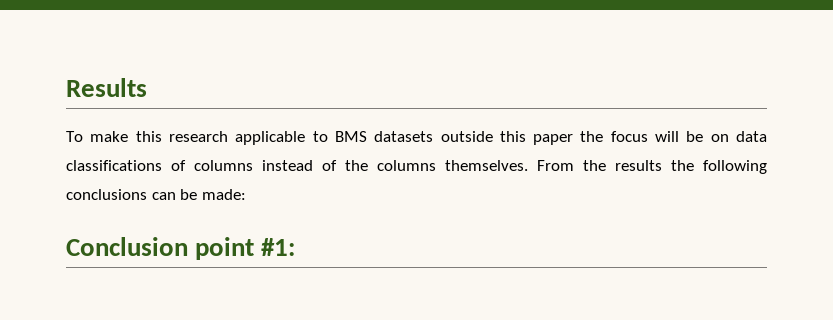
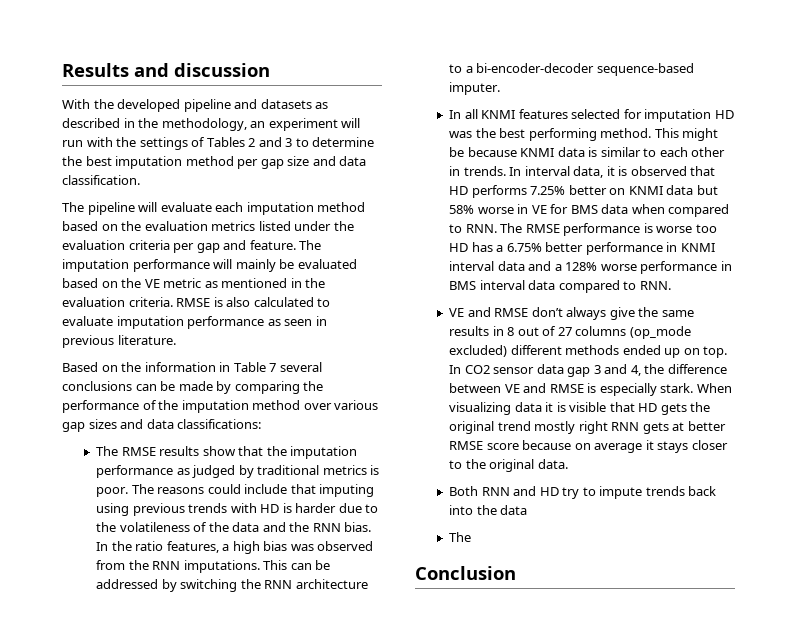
[66,131,767,145] [66,160,767,174] [66,189,246,200] // To make this research applicable to BMS datasets outside this paper the focus will be on data classifications of columns instead of the columns themselves. From the results the following conclusions can be made: -> [134,63,270,77] [62,99,329,112] [62,118,361,131] [62,137,375,150] [62,156,367,169] [62,175,140,185] [62,202,366,215] [62,221,354,231] [62,240,322,253] [62,259,357,272] [62,278,326,288] [62,297,331,307] [62,316,327,329] [62,335,176,348] [62,362,322,372] [62,381,324,394] [62,400,379,413] [62,419,262,432] [96,446,358,459] [96,465,380,478] [96,484,375,497] [96,503,379,516] [96,522,372,532] [96,541,374,554] [96,560,331,573] [96,579,368,592] [449,63,694,76] [449,82,501,95] [449,109,734,122] [449,128,719,141] [449,147,726,157] [449,166,716,178] [449,185,718,198] [449,204,730,217] [449,223,717,236] [449,242,715,255] [449,261,732,274] [449,280,671,293] [449,307,694,320] [449,326,691,339] [449,345,728,358] [449,364,727,377] [449,383,732,396] [449,402,711,415] [449,421,726,434] [449,440,728,453] [449,459,568,472] [449,486,717,499] [449,505,528,515] [449,532,472,542] and discussion // With the developed pipeline and datasets as described in the methodology, an experiment will run with the settings of Tables 2 and 3 to determine the best imputation method per gap size and data classification. // The pipeline will evaluate each imputation method based on the evaluation metrics listed under the evaluation criteria per gap and feature. The imputation performance will mainly be evaluated based on the VE metric as mentioned in the evaluation criteria. RMSE is also calculated to evaluate imputation performance as seen in previous literature. // Based on the information in Table 7 several conclusions can be made by comparing the performance of the imputation method over various gap sizes and data classifications: // The RMSE results show that the imputation performance as judged by traditional metrics is poor. The reasons could include that imputing using previous trends with HD is harder due to the volatileness of the data and the RNN bias. In the ratio features, a high bias was observed from the RNN imputations. This can be addressed by switching the RNN architecture to a bi-encoder-decoder sequence-based imputer. // In all KNMI features selected for imputation HD was the best performing method. This might be because KNMI data is similar to each other in trends. In interval data, it is observed that HD performs 7.25% better on KNMI data but 58% worse in VE for BMS data when compared to RNN. The RMSE performance is worse too HD has a 6.75% better performance in KNMI interval data and a 128% worse performance in BMS interval data compared to RNN. // VE and RMSE don’t always give the same results in 8 out of 27 columns (op_mode excluded) different methods ended up on top. In CO2 sensor data gap 3 and 4, the difference between VE and RMSE is especially stark. When visualizing data it is visible that HD gets the original trend mostly right RNN gets at better RMSE score because on average it stays closer to the original data. // Both RNN and HD try to impute trends back into the data // The
[195,237,296,260] point #1: -> (516, 573) none

